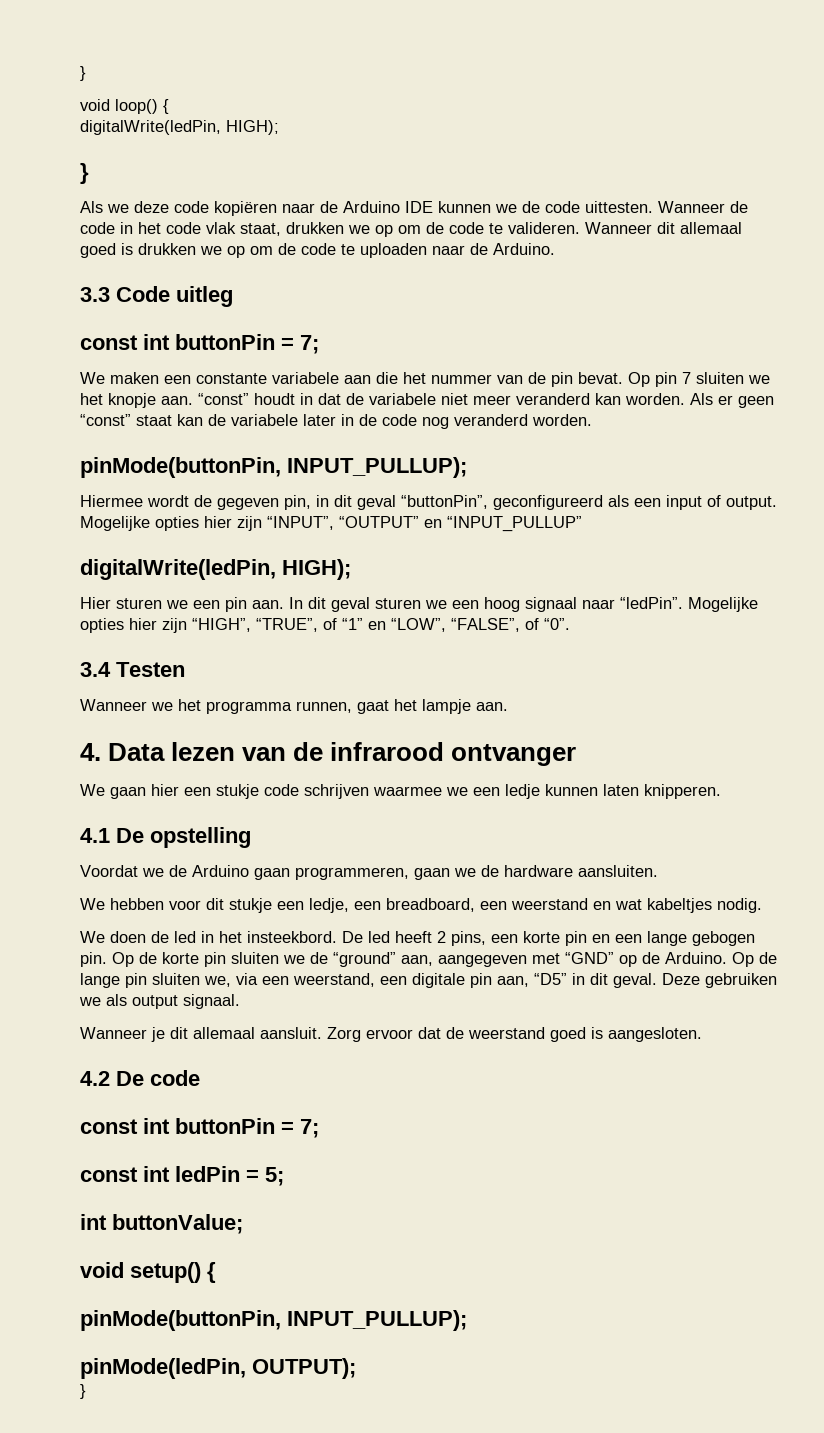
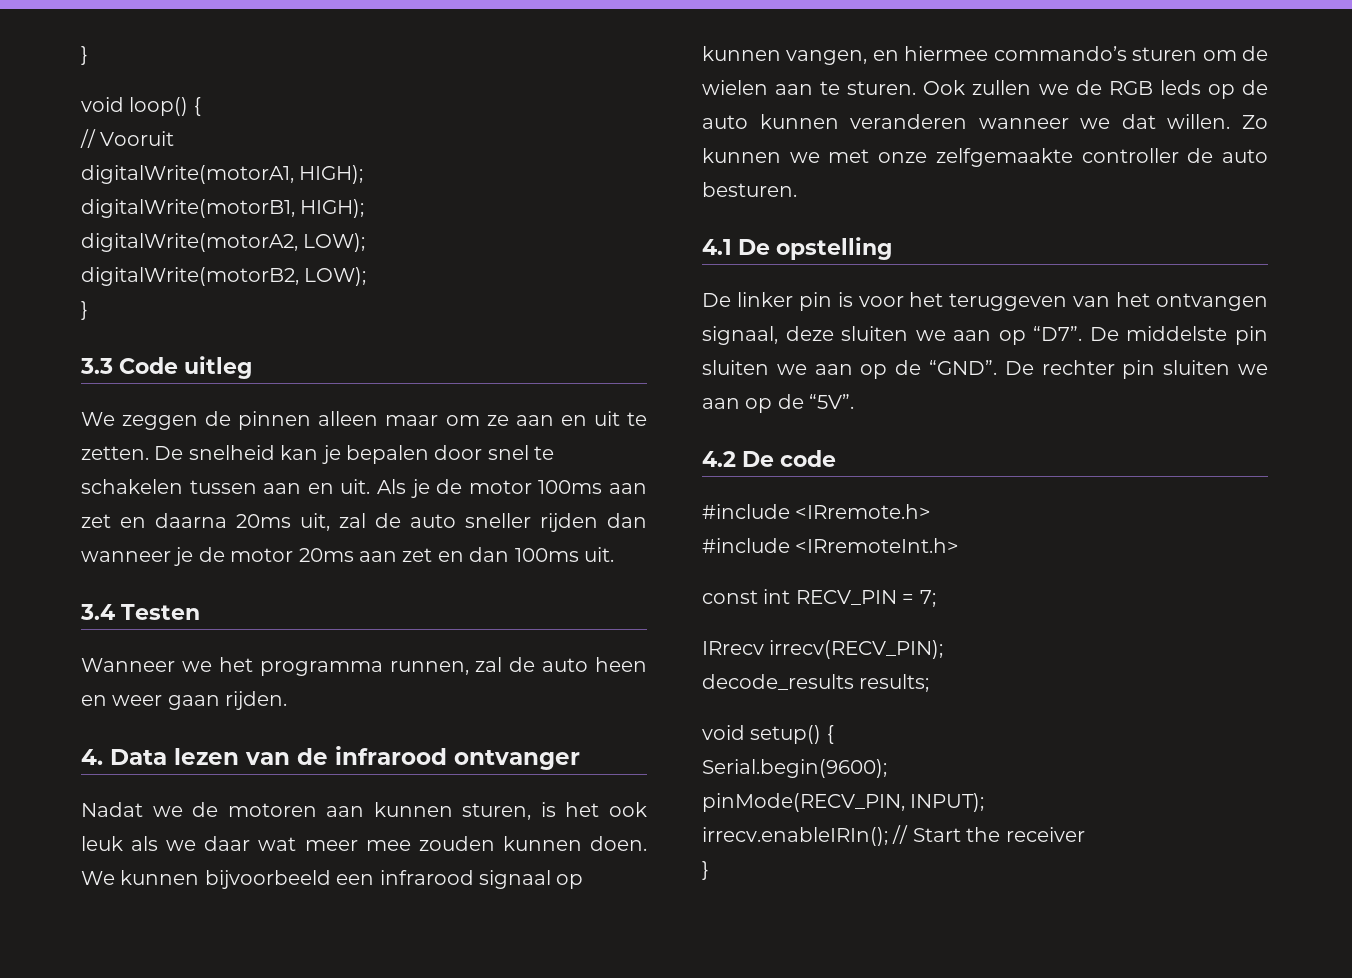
[80,120,279,135] [80,163,89,184] [80,201,748,216] [80,222,742,237] [80,243,555,258] [80,286,233,307] [80,334,319,354] [80,372,770,387] [80,393,774,408] [80,414,592,429] [80,457,467,478] [80,495,777,510] [80,516,582,532] [80,559,351,580] [80,597,758,612] [80,618,570,633] digitalWrite(ledPin, HIGH); // } // Als we deze code kopiëren naar de Arduino IDE kunnen we de code uittesten. Wanneer de code in het code vlak staat, drukken we op om de code te valideren. Wanneer dit allemaal goed is drukken we op om de code te uploaden naar de Arduino. // 3.3 Code uitleg // const int buttonPin = 7; // We maken een constante variabele aan die het nummer van de pin bevat. Op pin 7 sluiten we het knopje aan. “const” houdt in dat de variabele niet meer veranderd kan worden. Als er geen “const” staat kan de variabele later in de code nog veranderd worden. // pinMode(buttonPin, INPUT_PULLUP); // Hiermee wordt de gegeven pin, in dit geval “buttonPin”, geconfigureerd als een input of output. Mogelijke opties hier zijn “INPUT”, “OUTPUT” en “INPUT_PULLUP” // digitalWrite(ledPin, HIGH); // Hier sturen we een pin aan. In dit geval sturen we een hoog signaal naar “ledPin”. Mogelijke opties hier zijn “HIGH”, “TRUE”, of “1” en “LOW”, “FALSE”, of “0”. -> [80,129,175,148] [81,165,364,184] [81,199,365,218] [81,233,366,252] [81,267,367,286] [81,301,88,320] [80,356,252,379] [81,411,648,430] [81,445,555,464] [81,479,648,498] [81,513,647,532] [81,547,614,566] // Vooruit // digitalWrite(motorA1, HIGH); // digitalWrite(motorB1, HIGH); // digitalWrite(motorA2, LOW); // digitalWrite(motorB2, LOW); // } // 3.3 Code uitleg // We zeggen de pinnen alleen maar om ze aan en uit te zetten. De snelheid kan je bepalen door snel te schakelen tussen aan en uit. Als je de motor 100ms aan zet en daarna 20ms uit, zal de auto sneller rijden dan wanneer je de motor 20ms aan zet en dan 100ms uit.
[357,699,508,714] gaat het lampje aan. -> [475,657,647,672] [81,691,288,710] zal de auto heen en weer gaan rijden.
[80,784,721,799] [80,827,251,848] [80,865,658,880] [80,898,762,913] [80,931,755,946] [80,952,777,967] [80,973,777,988] [79,994,240,1009] [80,1027,702,1042] We gaan hier een stukje code schrijven waarmee we een ledje kunnen laten knipperen. // 4.1 De opstelling // Voordat we de Arduino gaan programmeren, gaan we de hardware aansluiten. // We hebben voor dit stukje een ledje, een breadboard, een weerstand en wat kabeltjes nodig. // We doen de led in het insteekbord. De led heeft 2 pins, een korte pin en een lange gebogen pin. Op de korte pin sluiten we de “ground” aan, aangegeven met “GND” op de Arduino. Op de lange pin sluiten we, via een weerstand, een digitale pin aan, “D5” in dit geval. Deze gebruiken we als output signaal. // Wanneer je dit allemaal aansluit. Zorg ervoor dat de weerstand goed is aangesloten. -> [81,802,647,820] [81,836,647,851] [81,870,584,889] [702,46,1268,65] [702,80,1269,99] [702,114,1268,129] [702,148,1268,167] [702,182,797,197] [702,237,892,260] [702,292,1268,311] [702,326,1268,345] [702,360,1268,379] [702,394,855,413] Nadat we de motoren aan kunnen sturen, is het ook leuk als we daar wat meer mee zouden kunnen doen. We kunnen bijvoorbeeld een infrarood signaal op kunnen vangen, en hiermee commando’s sturen om de wielen aan te sturen. Ook zullen we de RGB leds op de auto kunnen veranderen wanneer we dat willen. Zo kunnen we met onze zelfgemaakte controller de auto besturen. // 4.1 De opstelling // De linker pin is voor het teruggeven van het ontvangen signaal, deze sluiten we aan op “D7”. De middelste pin sluiten we aan op de “GND”. De rechter pin sluiten we aan op de “5V”.
[80,1118,319,1138] [80,1166,284,1186] [80,1214,243,1234] [80,1262,216,1283] [80,1310,467,1331] [80,1358,356,1379] // const int buttonPin = 7; // const int ledPin = 5; // int buttonValue; // void setup() { // pinMode(buttonPin, INPUT_PULLUP); // pinMode(ledPin, OUTPUT); -> [702,504,932,519] [702,538,960,553] [702,589,936,607] [702,640,944,659] [702,674,930,692] [702,725,834,744] [702,759,887,778] [702,793,985,812] [702,825,1085,846] // #include <IRremote.h> // #include <IRremoteInt.h> // const int RECV_PIN = 7; // IRrecv irrecv(RECV_PIN); // decode_results results; // void setup() { // Serial.begin(9600); // pinMode(RECV_PIN, INPUT); // irrecv.enableIRIn(); // Start the receiver

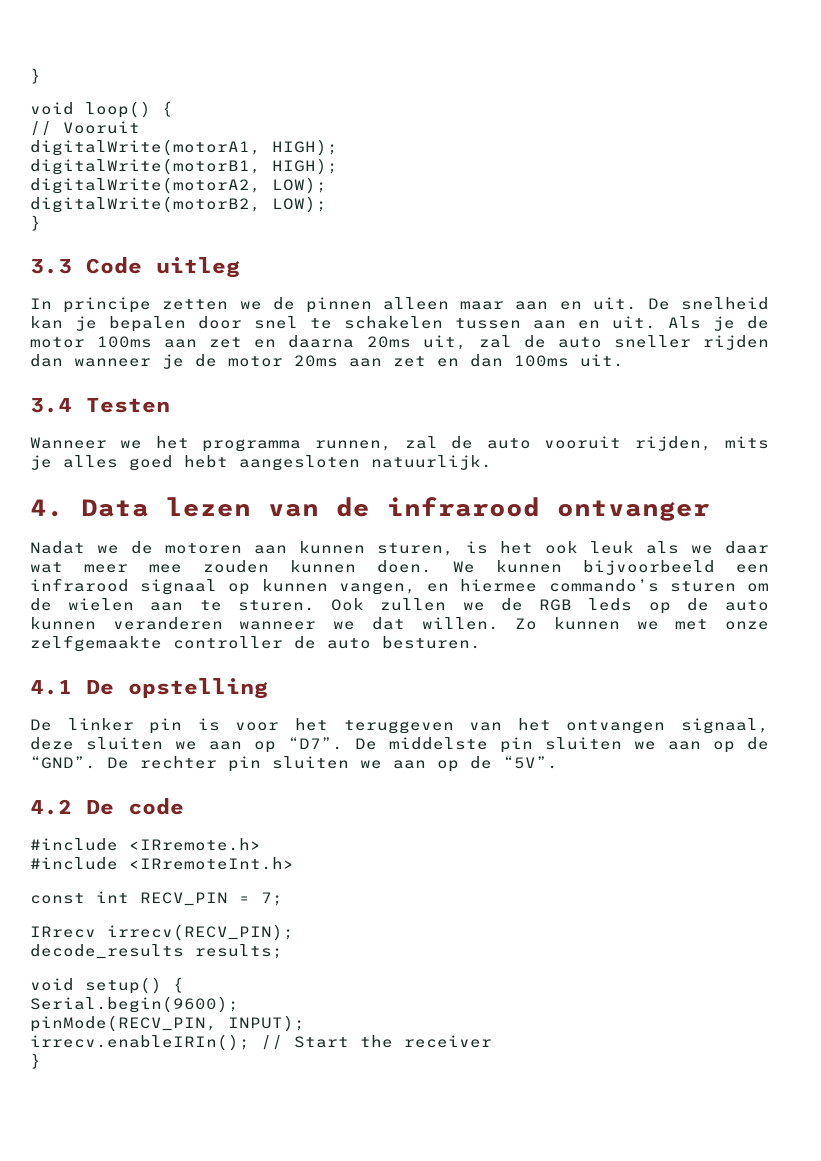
[81,411,648,430] [81,446,149,460] We zeggen de pinnen alleen maar om ze aan en uit te zetten. -> [30,297,637,313] In principe zetten we de pinnen alleen maar aan en uit.
[595,657,647,672] [81,691,288,710] heen en weer gaan rijden. -> [544,436,769,451] [30,455,492,471] vooruit rijden, mits je alles goed hebt aangesloten natuurlijk.

